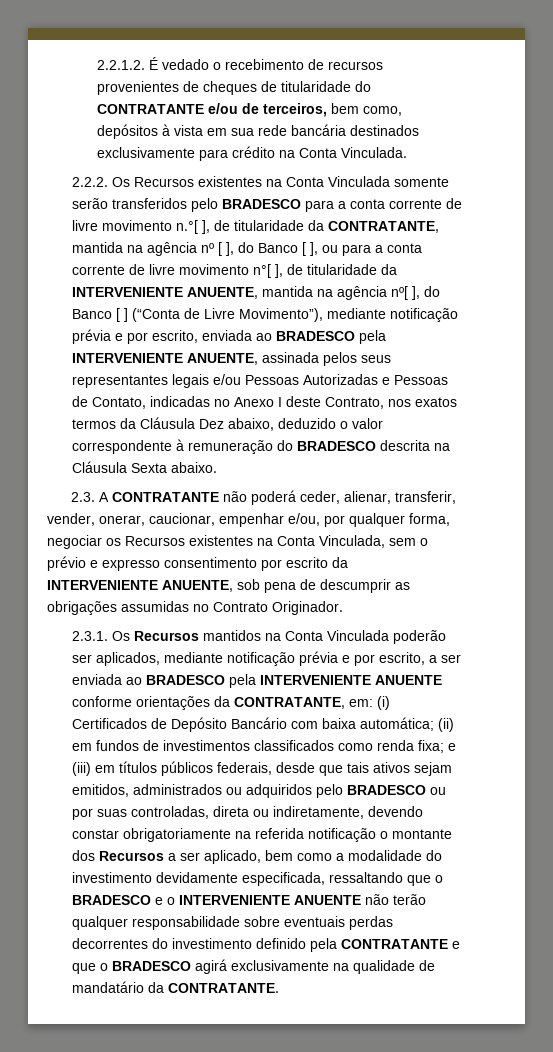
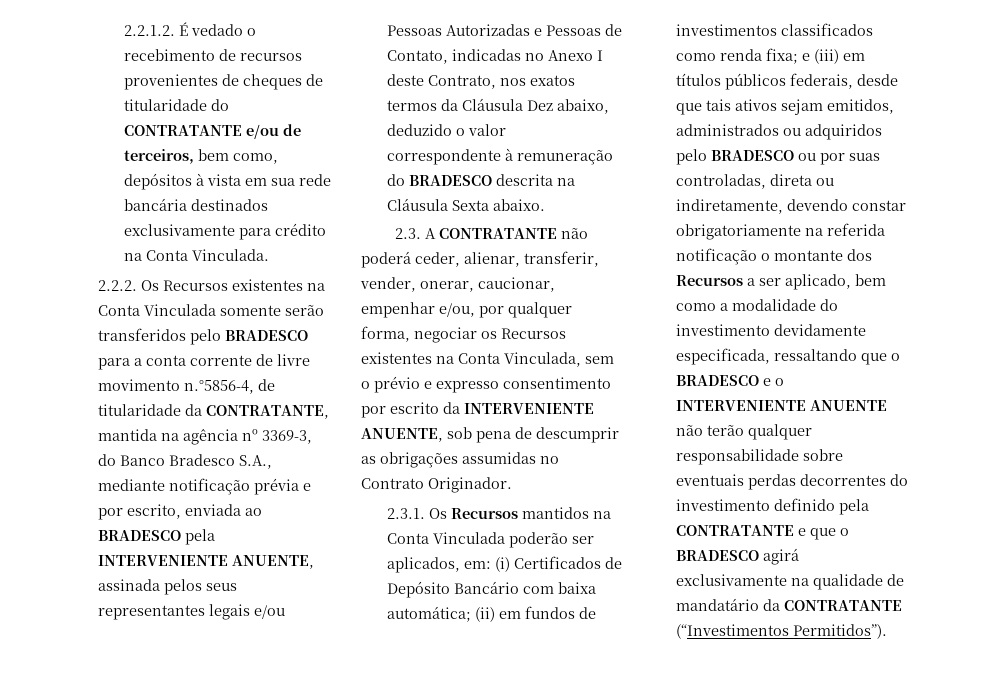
[175,220,210,234] n.°[ ], -> [184,380,255,394] n.°5856-4,
[217,242,422,256] [71,264,397,278] [71,286,440,300] [71,308,323,322] [ ], do Banco [ ], ou para a conta corrente de livre movimento n°[ ], de titularidade da INTERVENIENTE ANUENTE, mantida na agência nº[ ], do Banco [ ] (“Conta de Livre Movimento”), -> [262,430,313,444] [98,454,273,469] 3369-3, do Banco Bradesco S.A.,
[163,651,461,666] [71,674,442,688] [71,696,345,710] mediante notificação prévia e por escrito, a ser enviada ao BRADESCO pela INTERVENIENTE ANUENTE conforme orientações da CONTRATANTE, -> (461, 565) none
[167,983,279,993] CONTRATANTE. -> [784,600,903,611] [676,624,888,639] CONTRATANTE (“Investimentos Permitidos”).

